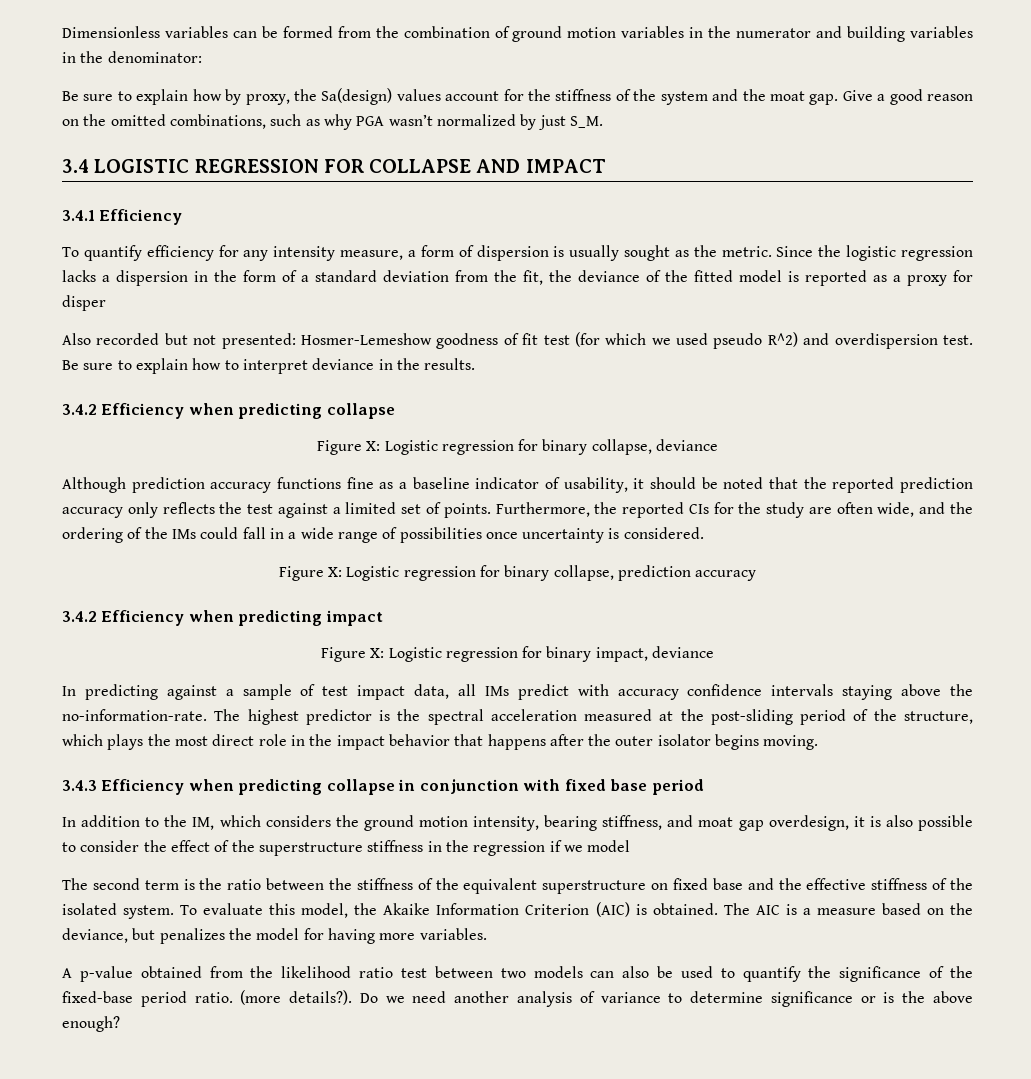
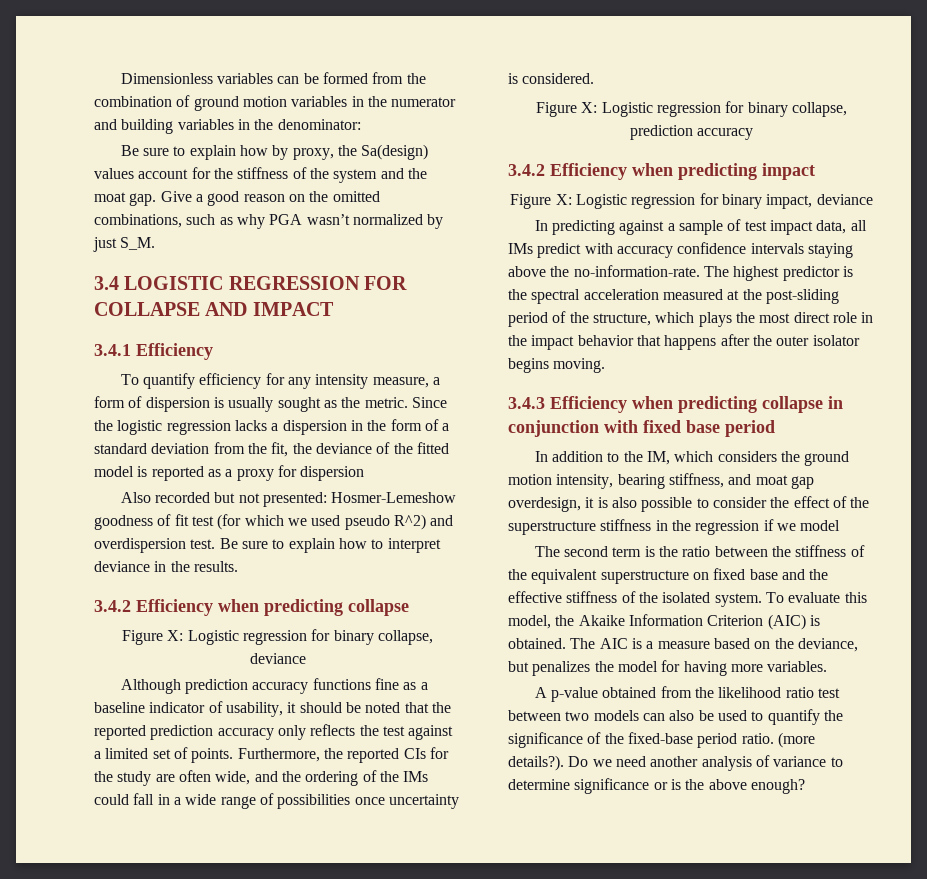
[62,295,106,311] disper -> [300,466,365,481] dispersion

